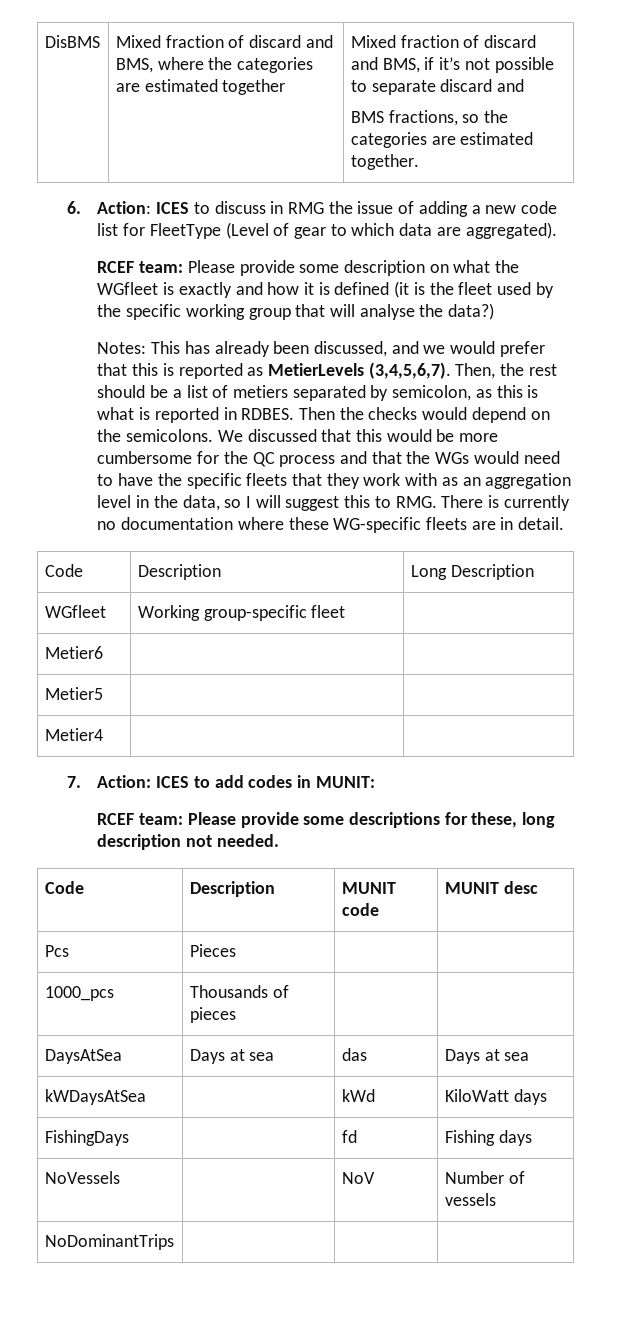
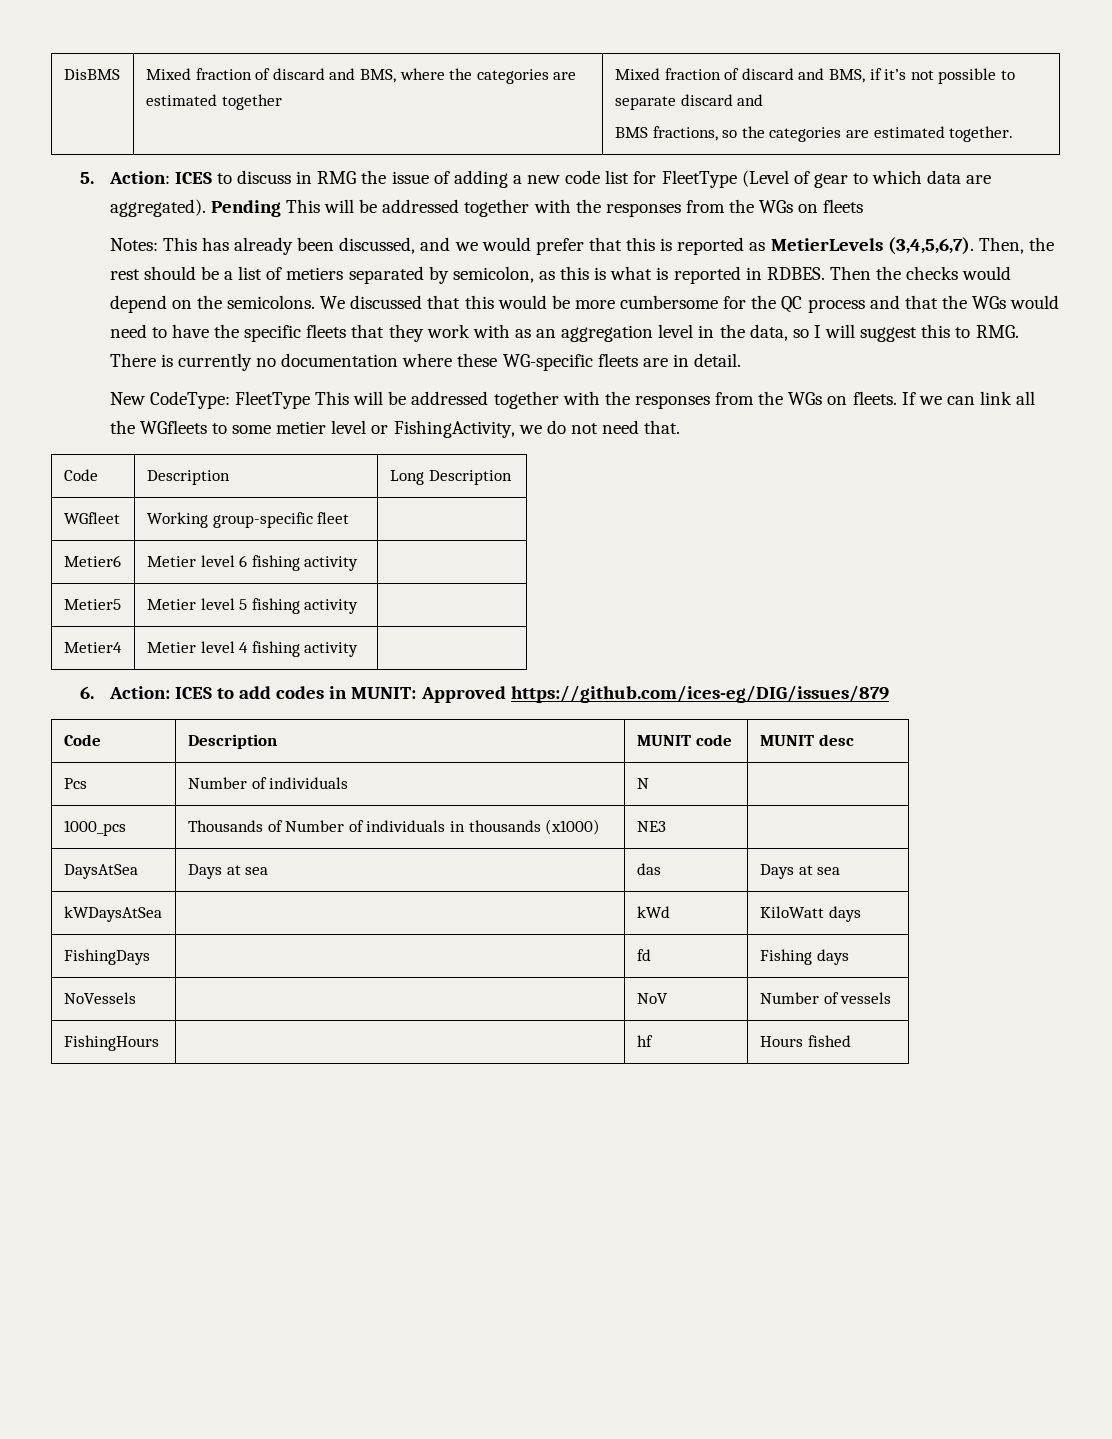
[67,201,82,214] 6. -> [80,172,95,184] 5.
[97,260,520,276] [97,281,554,298] [97,303,495,320] // RCEF team: Please provide some description on what the WGfleet is exactly and how it is defined (it is the fleet used by the specific working group that will analyse the data?) -> [210,199,864,217] Pending This will be addressed together with the responses from the WGs on fleets
(565, 523) none -> [109,391,1036,409] [109,420,681,438] // New CodeType: FleetType This will be addressed together with the responses from the WGs on fleets. If we can link all the WGfleets to some metier level or FishingActivity, we do not need that.
[44,687,103,700] [44,728,103,741] [67,776,82,788] | // Metier5 | | // Metier4 | | // 7. -> [146,555,359,571] [63,599,121,610] [146,598,359,614] [63,642,122,653] [146,641,359,657] [80,686,95,699] Metier level 6 fishing activity | // Metier5 | Metier level 5 fishing activity | // Metier4 | Metier level 4 fishing activity | // 6.
[97,812,556,828] [97,834,279,850] // RCEF team: Please provide some descriptions for these, long description not needed. -> [420,685,889,703] Approved https://github.com/ices-eg/DIG/issues/879
[189,944,236,957] Pieces | -> [187,777,349,789] [636,778,649,789] Number of individuals | N
[189,1007,236,1023] pieces | -> [285,819,601,835] [636,821,666,832] Number of individuals in thousands (x1000) | NE3
[44,1234,174,1250] NoDominantTrips | | | -> [63,1035,159,1051] [636,1035,653,1047] [759,1035,851,1047] FishingHours | | hf | Hours fished

